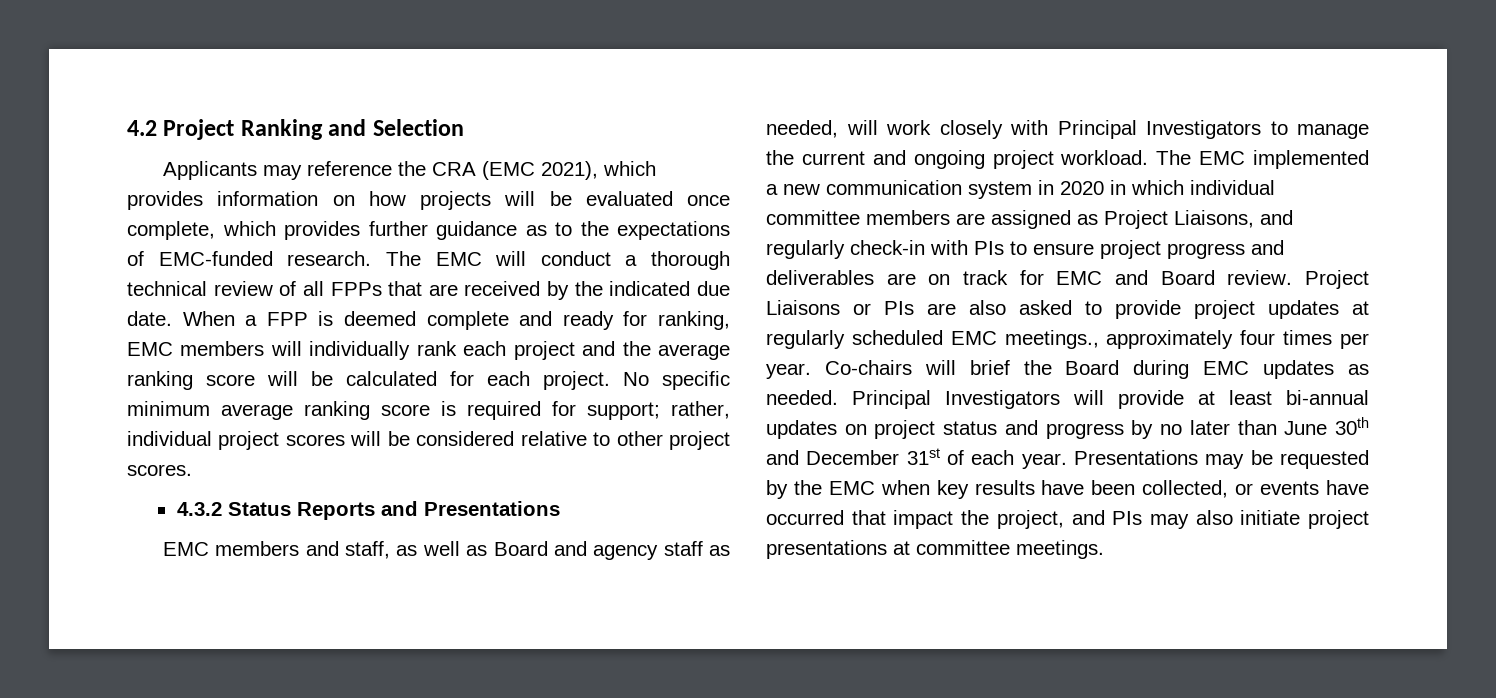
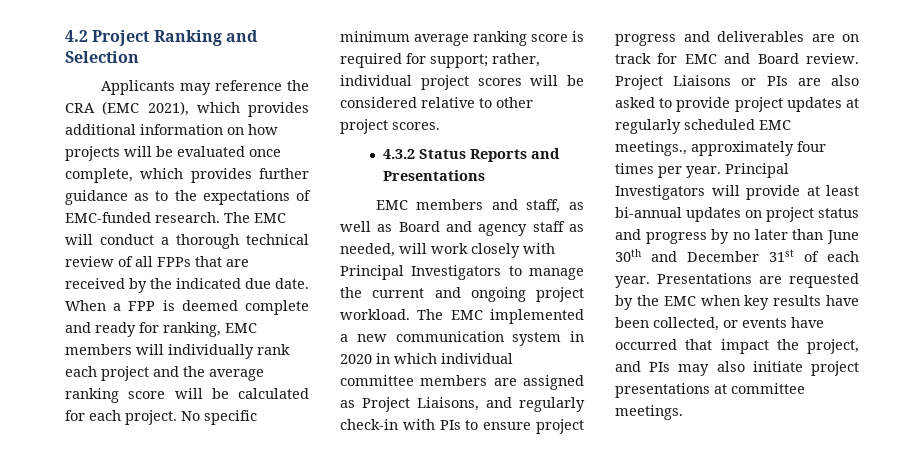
(203, 200) none -> [65,124,136,135] additional
[824,360,1369,379] [766,390,838,405] Co-chairs will brief the Board during EMC updates as needed. -> (721, 172) none
[1205,450,1273,469] may be -> [759,276,782,284] are

